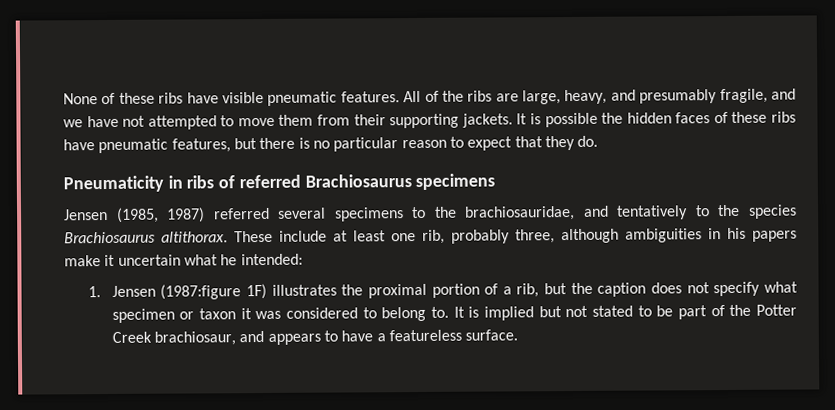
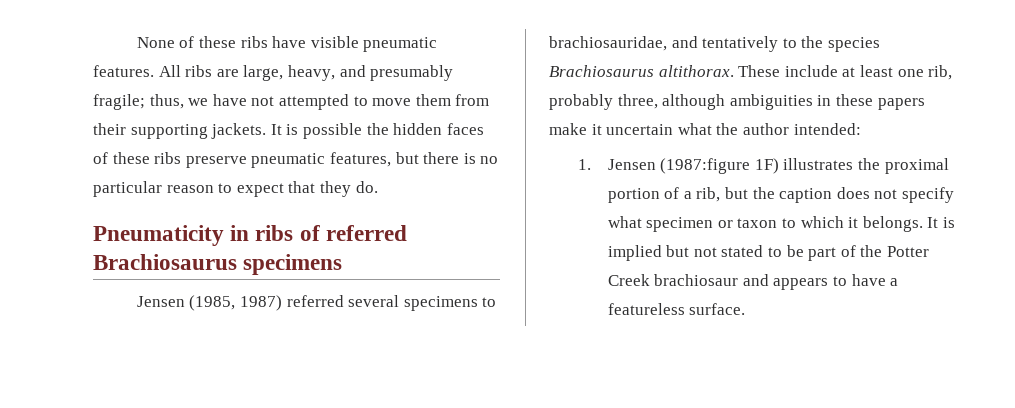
[424,90,464,102] of the -> (181, 71) none
[719,88,797,104] fragile, and -> [93,94,184,110] fragile; thus,
[63,139,95,151] have -> [185,156,247,168] preserve
[434,206,457,218] the -> (497, 302) none
[727,227,746,240] his -> [835,94,873,106] these
[220,254,238,266] he -> [716,123,789,135] the author
[240,306,449,322] it was considered to belong to. -> [782,216,923,232] to which it belongs.
[153,331,236,346] brachiosaur, -> [654,274,739,286] brachiosaur

